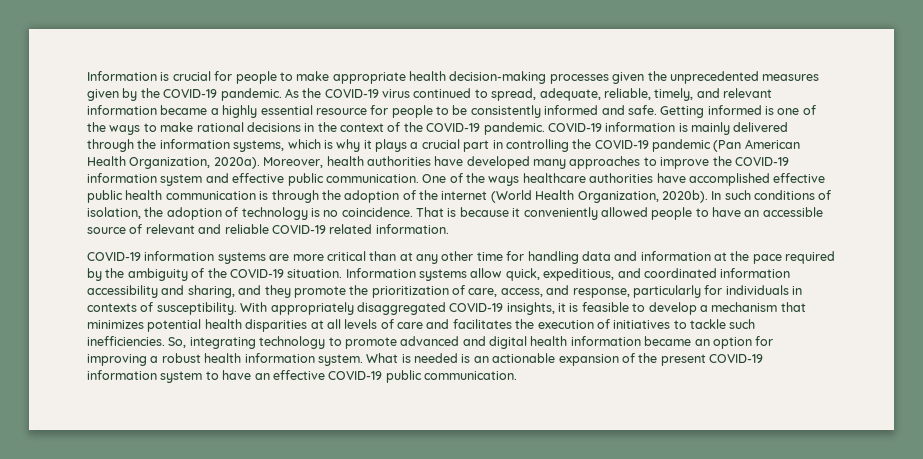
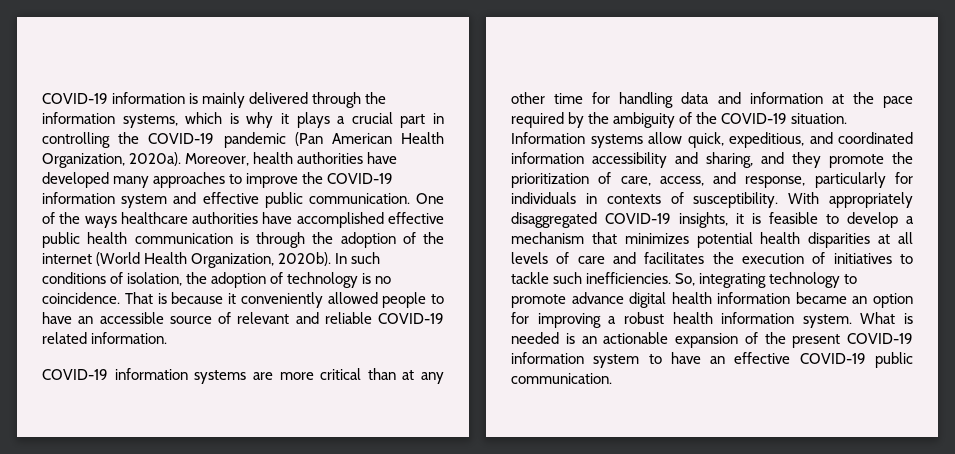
[87,71,820,84] [87,88,772,101] [87,105,816,118] [87,122,545,135] Information is crucial for people to make appropriate health decision-making processes given the unprecedented measures given by the COVID-19 pandemic. As the COVID-19 virus continued to spread, adequate, reliable, timely, and relevant information became a highly essential resource for people to be consistently informed and safe. Getting informed is one of the ways to make rational decisions in the context of the COVID-19 pandemic. -> (42, 98) none
[400,336,486,346] advanced and -> [571,292,624,304] advance

